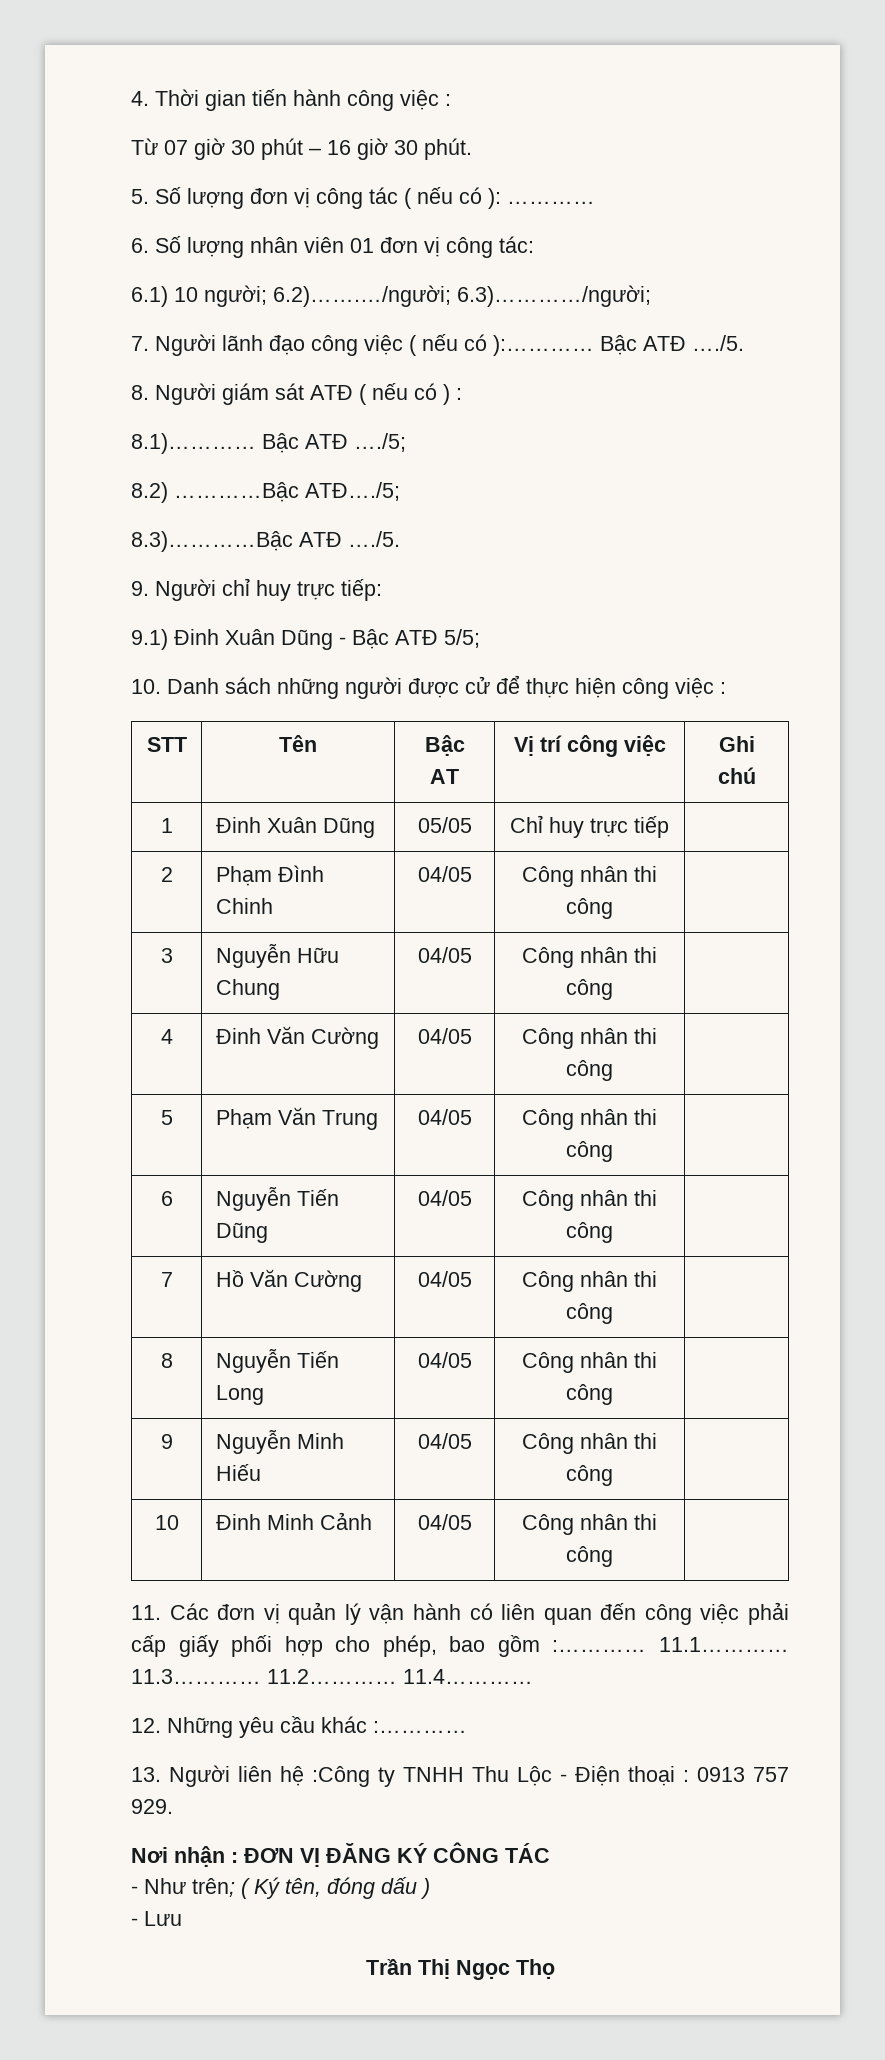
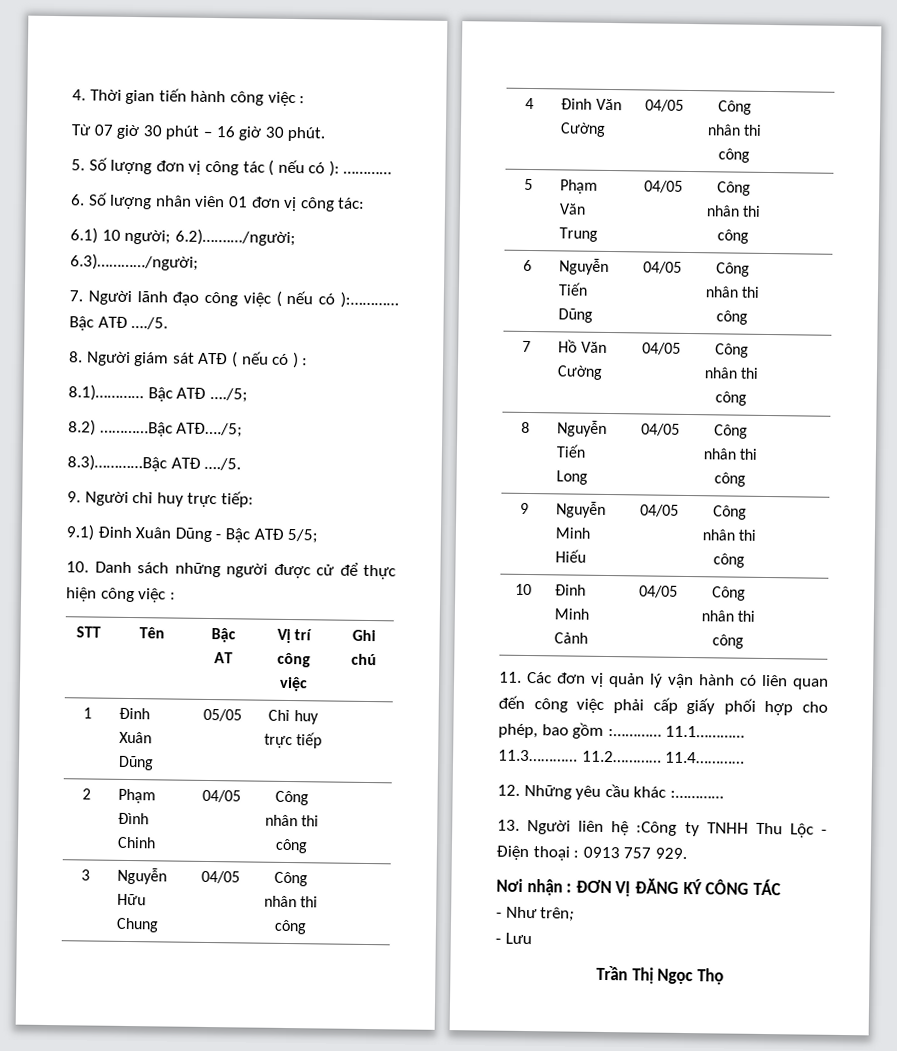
[241,1877,430,1899] ( Ký tên, đóng dấu ) -> (576, 914) none

